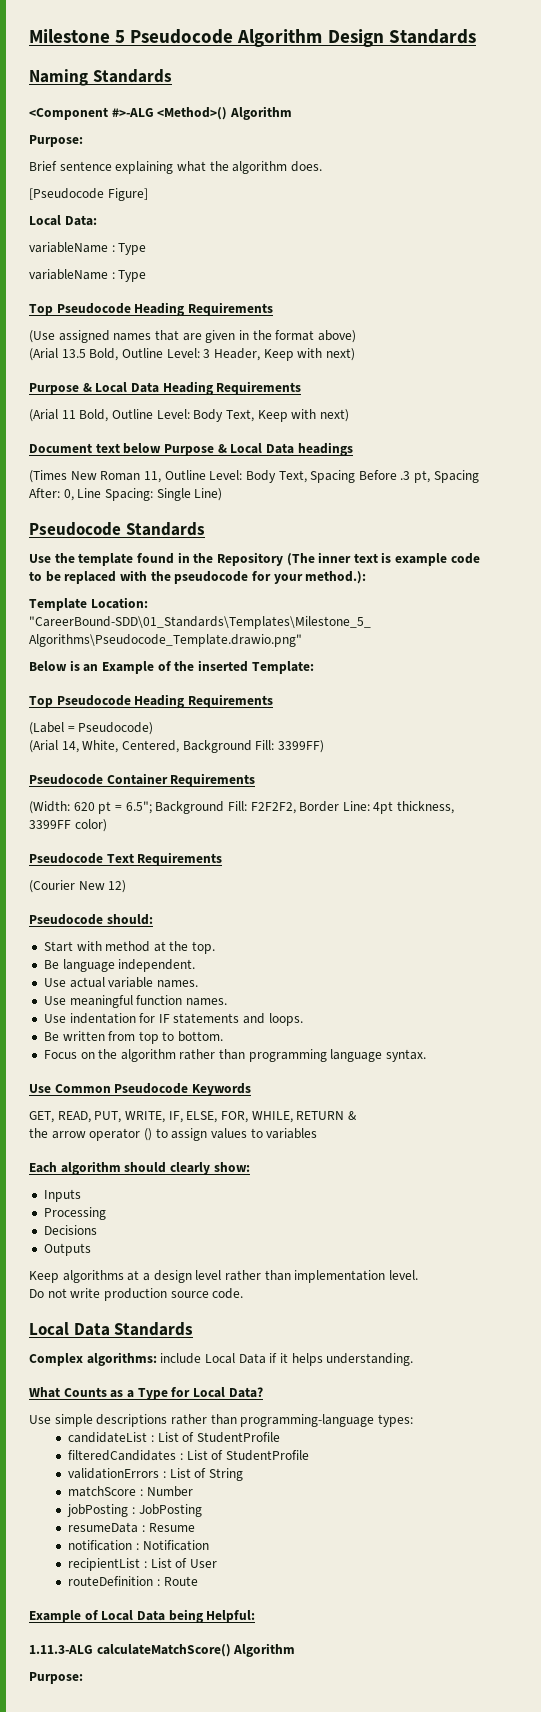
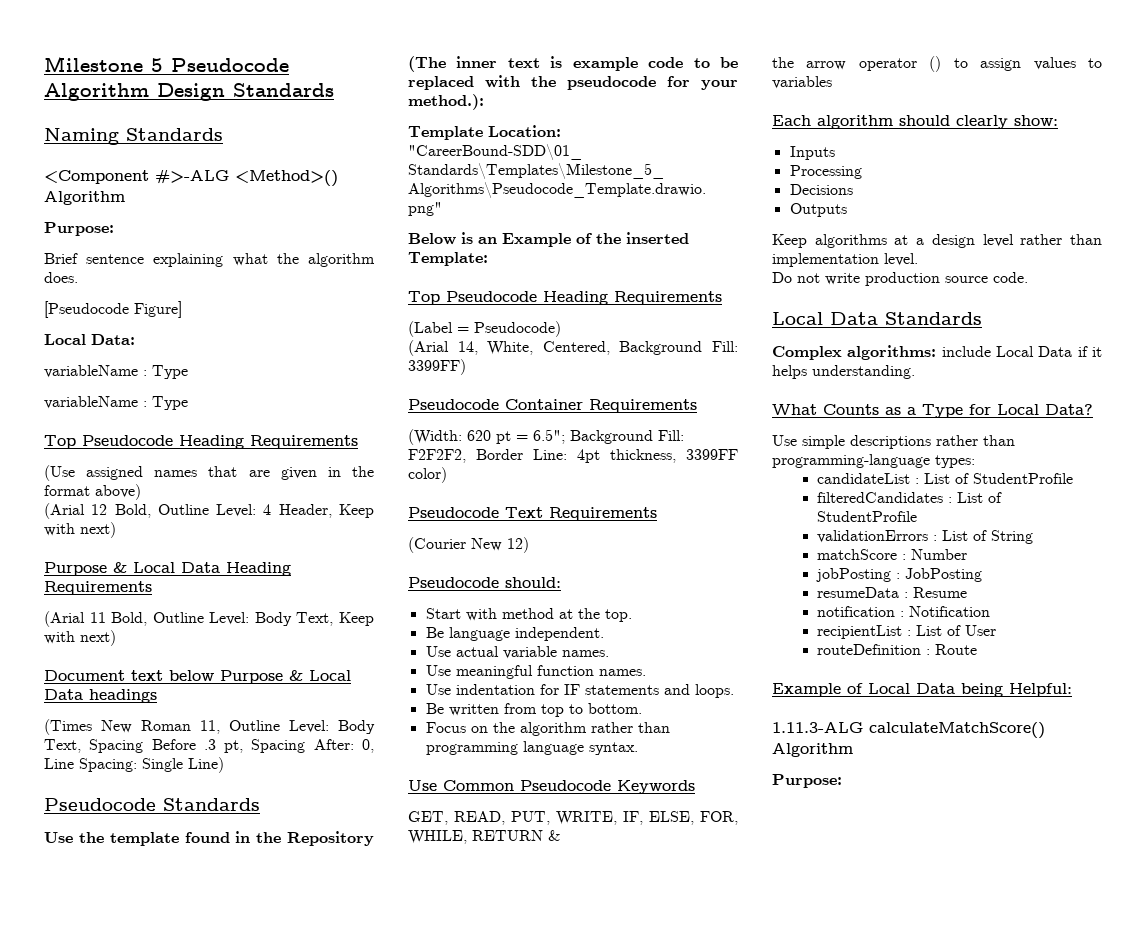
[61,348,211,361] 13.5 Bold, Outline Level: 3 -> [91,504,272,518] 12 Bold, Outline Level: 4

